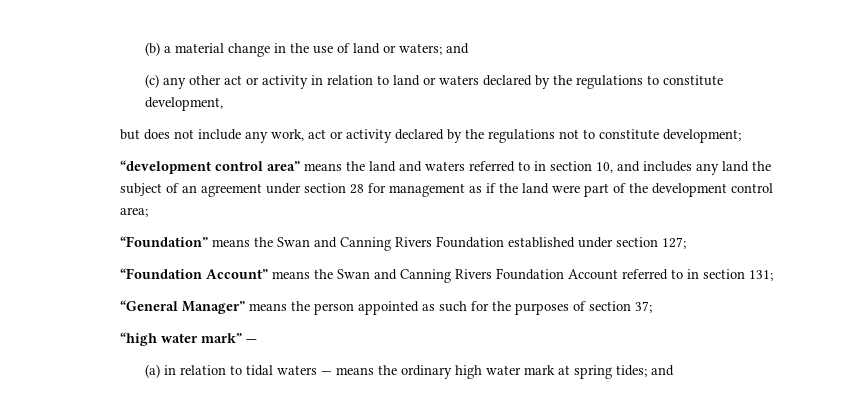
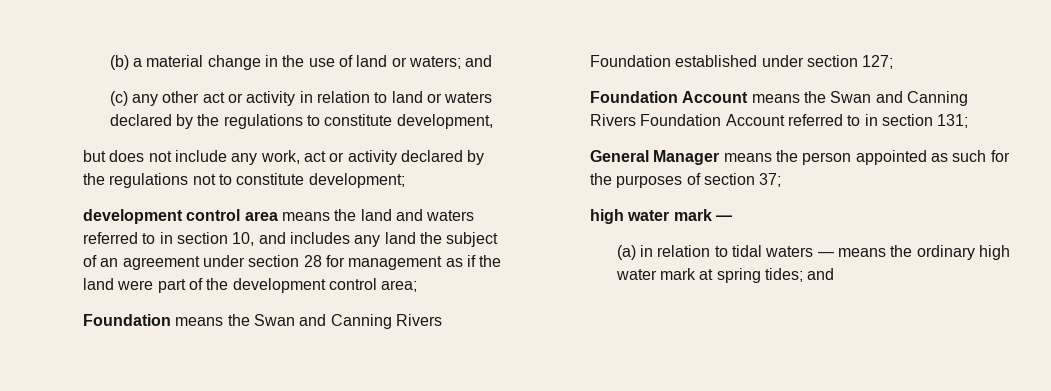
[119,160,300,174] “development control area” -> [83,209,278,224] development control area
[119,236,208,247] “Foundation” -> [83,314,172,326] Foundation
[119,268,268,279] “Foundation Account” -> [590,91,749,103] Foundation Account
[119,300,245,314] “General Manager” -> [590,150,720,165] General Manager
[119,332,242,346] “high water mark” -> [590,209,712,224] high water mark

